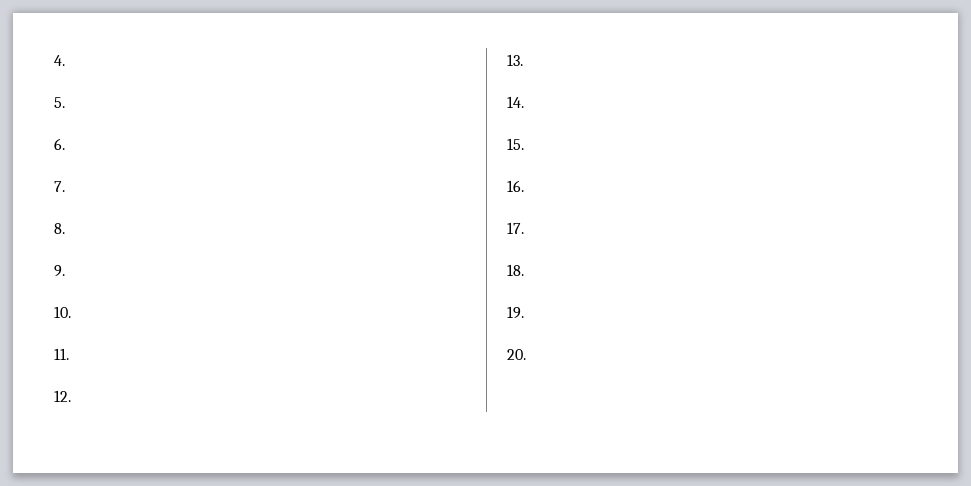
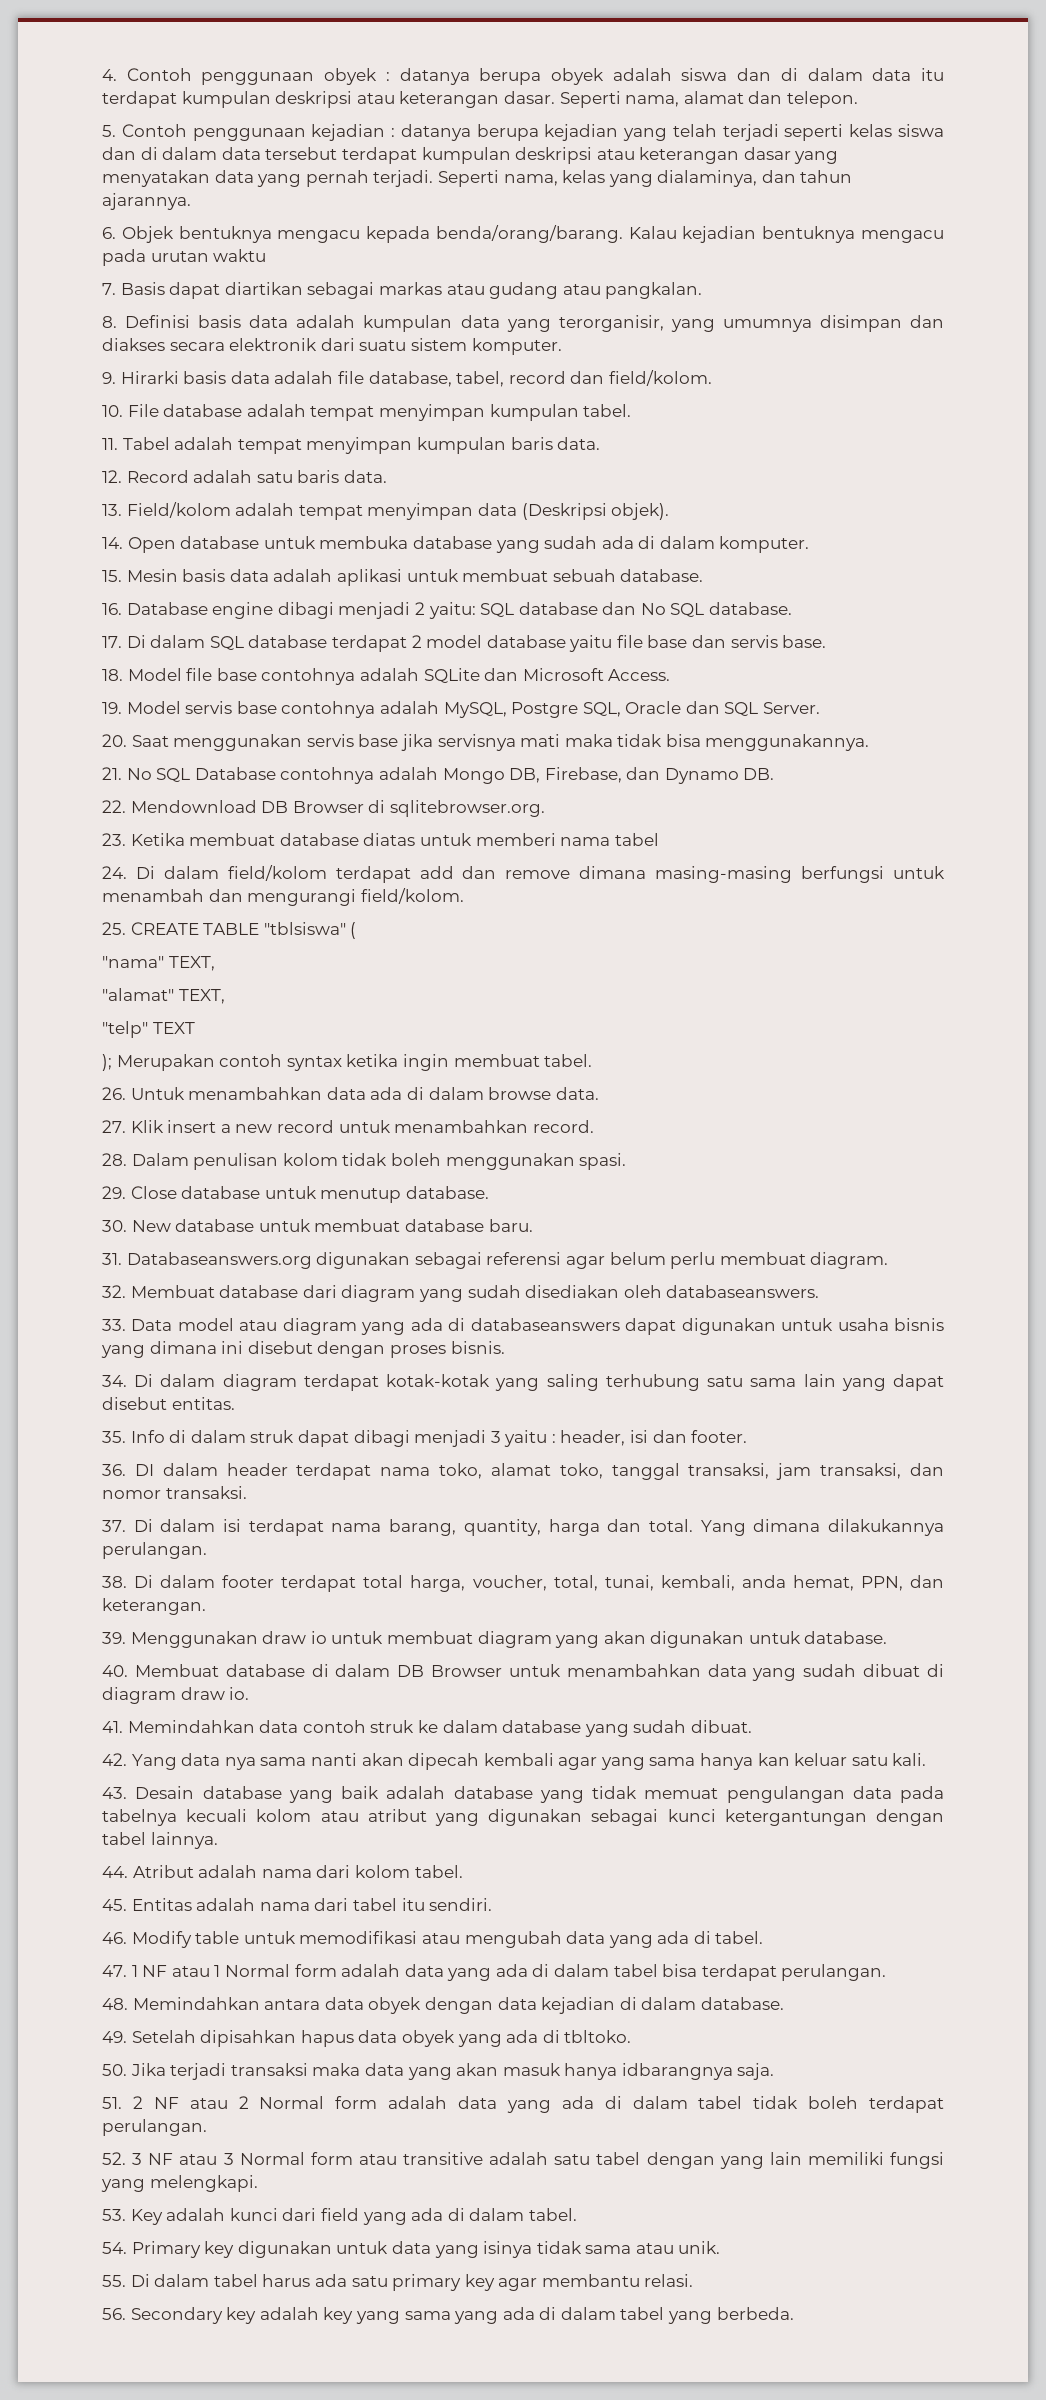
[54,97,65,108] [54,138,65,150] [54,181,65,192] [54,223,65,234] [54,265,65,277] [54,306,71,318] [54,348,69,360] [54,390,71,402] [507,54,523,66] [507,96,524,108] [507,138,524,150] [507,180,524,192] [507,222,524,234] [507,264,524,276] [507,306,524,319] [507,349,526,360] // 5. // 6. // 7. // 8. // 9. // 10. // 11. // 12. // 13. // 14. // 15. // 16. // 17. // 18. // 19. // 20. -> [126,68,944,85] [102,91,858,108] [102,124,944,141] [102,147,839,164] [102,170,853,187] [102,193,191,210] [102,225,945,243] [102,249,267,266] [102,282,703,299] [102,315,945,332] [102,338,562,355] [102,370,712,387] [102,404,632,421] [102,437,601,454] [102,470,387,483] [102,502,670,520] [102,536,810,553] [102,569,704,586] [102,602,793,619] [102,635,827,652] [102,668,671,685] [102,701,821,718] [102,734,870,751] [102,767,775,784] [102,800,545,817] [102,833,659,846] [102,865,945,883] [102,888,464,906] [102,922,357,939] [102,956,215,971] [102,988,225,1004] [102,1021,195,1038] [102,1054,593,1071] [102,1087,599,1100] [102,1120,594,1133] [102,1153,627,1170] [102,1186,489,1203] [102,1219,533,1232] [102,1252,889,1269] [102,1285,820,1302] [102,1318,944,1335] [101,1341,505,1358] [102,1374,944,1391] [102,1397,235,1410] [102,1430,748,1447] [102,1463,944,1480] [102,1486,247,1499] [102,1519,945,1536] [102,1542,207,1559] [102,1575,944,1592] [102,1598,206,1615] [102,1631,888,1648] [102,1664,944,1681] [102,1687,250,1704] [102,1720,752,1737] [102,1753,927,1770] [102,1786,944,1803] [102,1809,944,1826] [102,1832,218,1849] [102,1865,463,1878] [102,1898,493,1911] [102,1931,764,1948] [102,1964,887,1981] [102,1997,784,2014] [102,2030,632,2047] [102,2063,775,2080] [102,2096,944,2113] [102,2119,207,2136] [102,2152,944,2169] [101,2175,258,2192] [102,2208,577,2225] [102,2241,721,2258] [102,2274,694,2291] [102,2307,794,2324] Contoh penggunaan obyek : datanya berupa obyek adalah siswa dan di dalam data itu terdapat kumpulan deskripsi atau keterangan dasar. Seperti nama, alamat dan telepon. // 5. Contoh penggunaan kejadian : datanya berupa kejadian yang telah terjadi seperti kelas siswa dan di dalam data tersebut terdapat kumpulan deskripsi atau keterangan dasar yang menyatakan data yang pernah terjadi. Seperti nama, kelas yang dialaminya, dan tahun ajarannya. // 6. Objek bentuknya mengacu kepada benda/orang/barang. Kalau kejadian bentuknya mengacu pada urutan waktu // 7. Basis dapat diartikan sebagai markas atau gudang atau pangkalan. // 8. Definisi basis data adalah kumpulan data yang terorganisir, yang umumnya disimpan dan diakses secara elektronik dari suatu sistem komputer. // 9. Hirarki basis data adalah file database, tabel, record dan field/kolom. // 10. File database adalah tempat menyimpan kumpulan tabel. // 11. Tabel adalah tempat menyimpan kumpulan baris data. // 12. Record adalah satu baris data. // 13. Field/kolom adalah tempat menyimpan data (Deskripsi objek). // 14. Open database untuk membuka database yang sudah ada di dalam komputer. // 15. Mesin basis data adalah aplikasi untuk membuat sebuah database. // 16. Database engine dibagi menjadi 2 yaitu: SQL database dan No SQL database. // 17. Di dalam SQL database terdapat 2 model database yaitu file base dan servis base. // 18. Model file base contohnya adalah SQLite dan Microsoft Access. // 19. Model servis base contohnya adalah MySQL, Postgre SQL, Oracle dan SQL Server. // 20. Saat menggunakan servis base jika servisnya mati maka tidak bisa menggunakannya. // 21. No SQL Database contohnya adalah Mongo DB, Firebase, dan Dynamo DB. // 22. Mendownload DB Browser di sqlitebrowser.org. // 23. Ketika membuat database diatas untuk memberi nama tabel // 24. Di dalam field/kolom terdapat add dan remove dimana masing-masing berfungsi untuk menambah dan mengurangi field/kolom. // 25. CREATE TABLE "tblsiswa" ( // "nama" TEXT, // "alamat" TEXT, // "telp" TEXT // ); Merupakan contoh syntax ketika ingin membuat tabel. // 26. Untuk menambahkan data ada di dalam browse data. // 27. Klik insert a new record untuk menambahkan record. // 28. Dalam penulisan kolom tidak boleh menggunakan spasi. // 29. Close database untuk menutup database. // 30. New database untuk membuat database baru. // 31. Databaseanswers.org digunakan sebagai referensi agar belum perlu membuat diagram. // 32. Membuat database dari diagram yang sudah disediakan oleh databaseanswers. // 33. Data model atau diagram yang ada di databaseanswers dapat digunakan untuk usaha bisnis yang dimana ini disebut dengan proses bisnis. // 34. Di dalam diagram terdapat kotak-kotak yang saling terhubung satu sama lain yang dapat disebut entitas. // 35. Info di dalam struk dapat dibagi menjadi 3 yaitu : header, isi dan footer. // 36. DI dalam header terdapat nama toko, alamat toko, tanggal transaksi, jam transaksi, dan nomor transaksi. // 37. Di dalam isi terdapat nama barang, quantity, harga dan total. Yang dimana dilakukannya perulangan. // 38. Di dalam footer terdapat total harga, voucher, total, tunai, kembali, anda hemat, PPN, dan keterangan. // 39. Menggunakan draw io untuk membuat diagram yang akan digunakan untuk database. // 40. Membuat database di dalam DB Browser untuk menambahkan data yang sudah dibuat di diagram draw io. // 41. Memindahkan data contoh struk ke dalam database yang sudah dibuat. // 42. Yang data nya sama nanti akan dipecah kembali agar yang sama hanya kan keluar satu kali. // 43. Desain database yang baik adalah database yang tidak memuat pengulangan data pada tabelnya kecuali kolom atau atribut yang digunakan sebagai kunci ketergantungan dengan tabel lainnya. // 44. Atribut adalah nama dari kolom tabel. // 45. Entitas adalah nama dari tabel itu sendiri. // 46. Modify table untuk memodifikasi atau mengubah data yang ada di tabel. // 47. 1 NF atau 1 Normal form adalah data yang ada di dalam tabel bisa terdapat perulangan. // 48. Memindahkan antara data obyek dengan data kejadian di dalam database. // 49. Setelah dipisahkan hapus data obyek yang ada di tbltoko. // 50. Jika terjadi transaksi maka data yang akan masuk hanya idbarangnya saja. // 51. 2 NF atau 2 Normal form adalah data yang ada di dalam tabel tidak boleh terdapat perulangan. // 52. 3 NF atau 3 Normal form atau transitive adalah satu tabel dengan yang lain memiliki fungsi yang melengkapi. // 53. Key adalah kunci dari field yang ada di dalam tabel. // 54. Primary key digunakan untuk data yang isinya tidak sama atau unik. // 55. Di dalam tabel harus ada satu primary key agar membantu relasi. // 56. Secondary key adalah key yang sama yang ada di dalam tabel yang berbeda.

